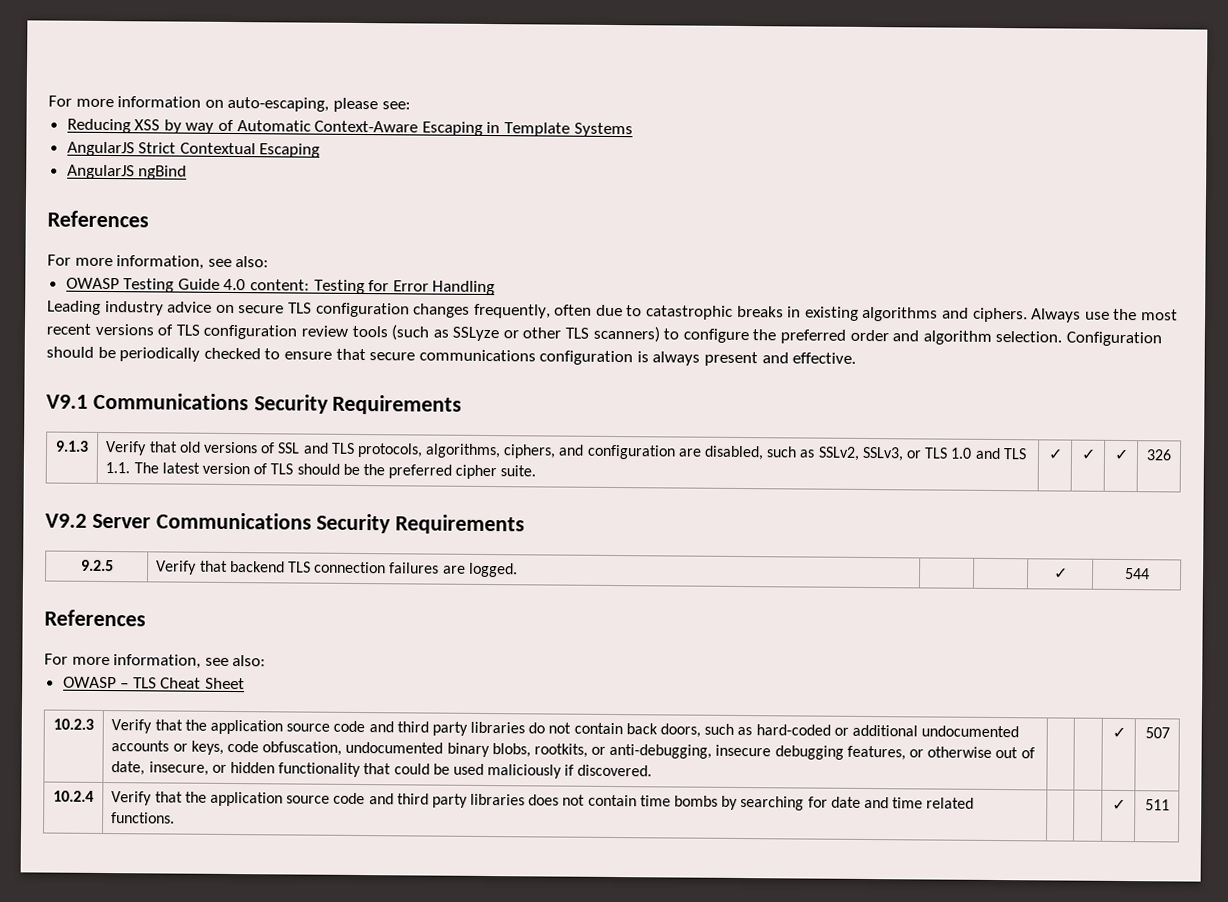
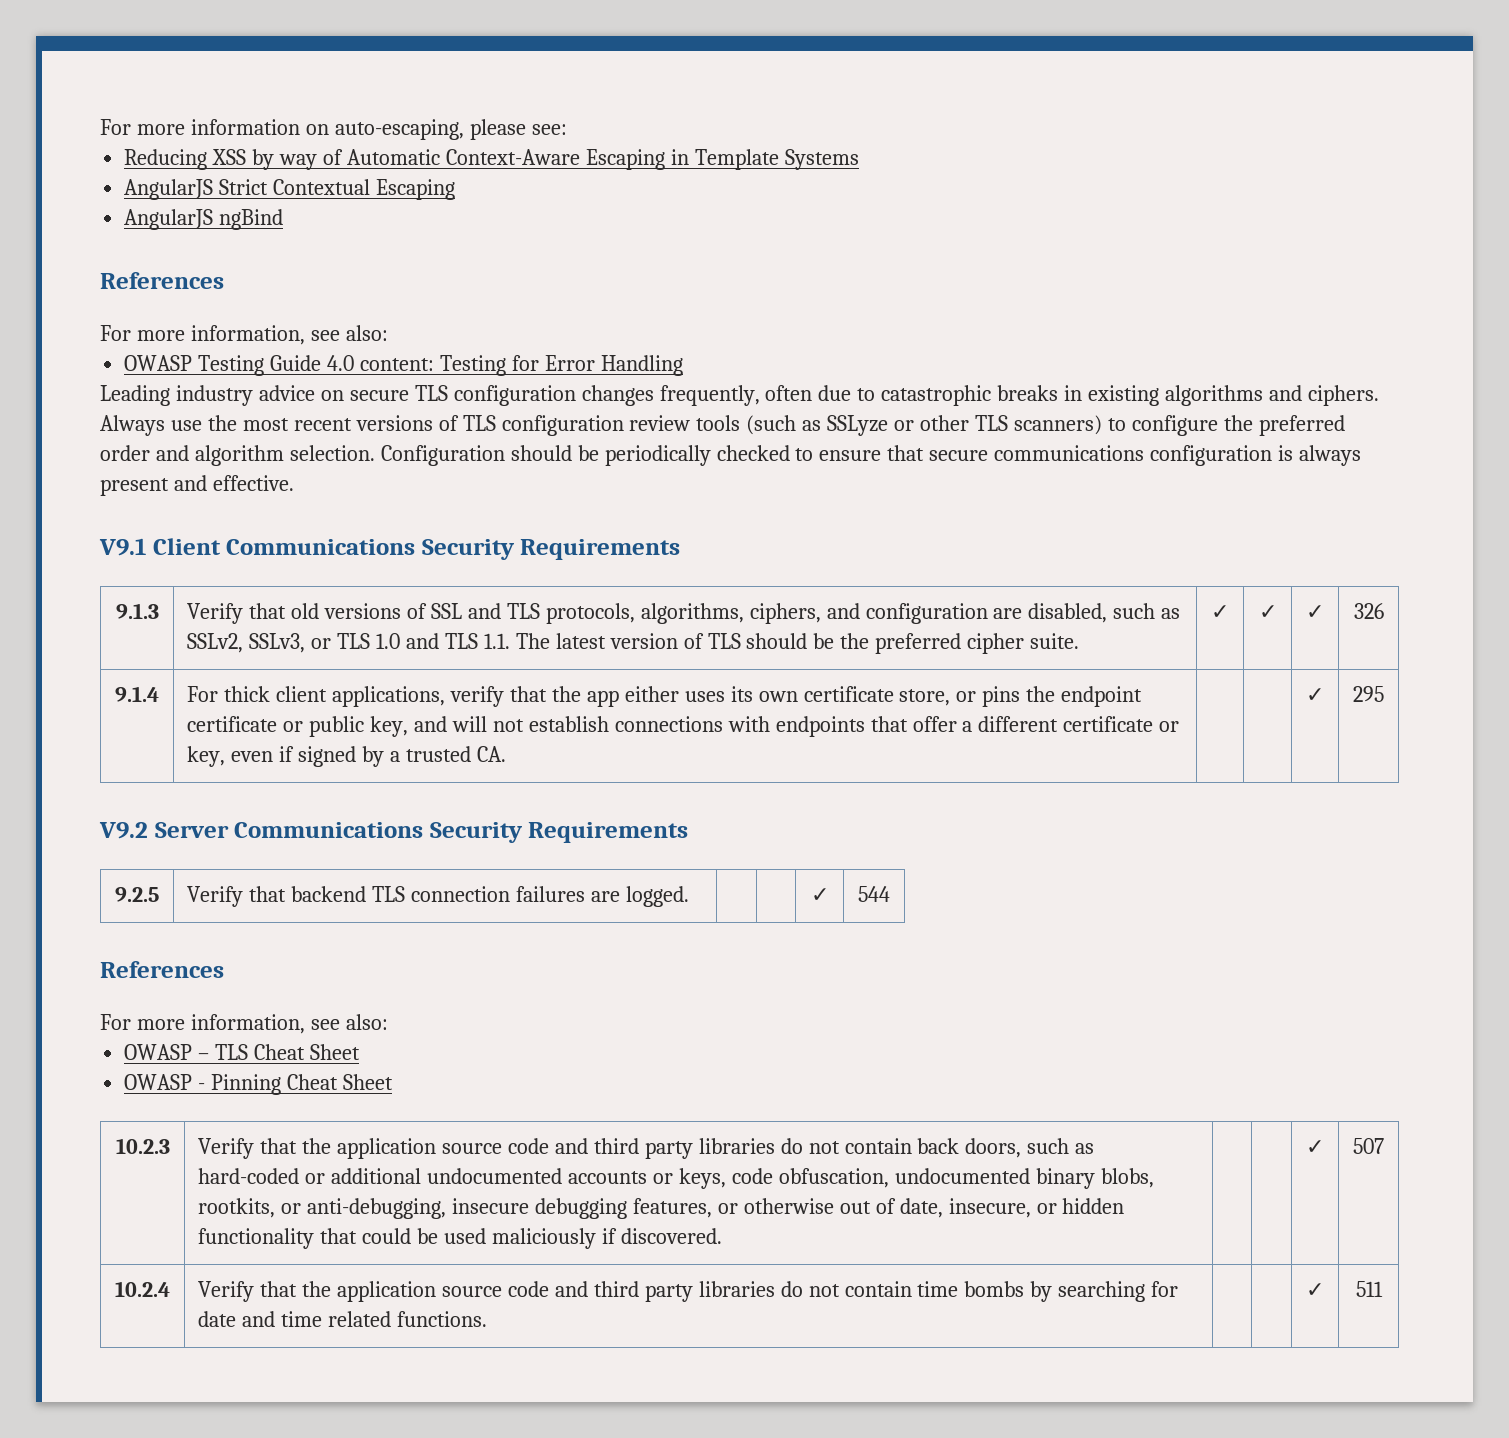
(88, 401) none -> [152,538,221,555] Client
(1172, 455) none -> [115,686,159,702] [187,686,1143,707] [187,716,1180,737] [187,746,506,767] [1306,688,1324,702] [1353,686,1384,702] // 9.1.4 | For thick client applications, verify that the app either uses its own certificate store, or pins the endpoint certificate or public key, and will not establish connections with endpoints that offer a different certificate or key, even if signed by a trusted CA. | | | ✓ | 295
(246, 683) none -> [124,1074,393,1095] // OWASP - Pinning Cheat Sheet
[528,794,560,806] does -> [780,1281,803,1297] do

